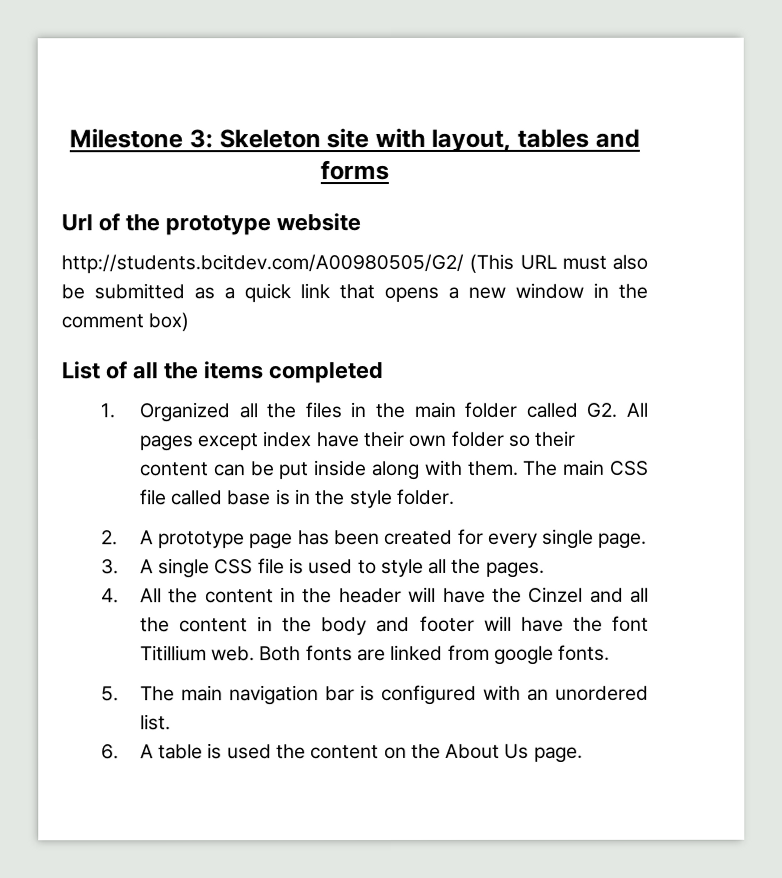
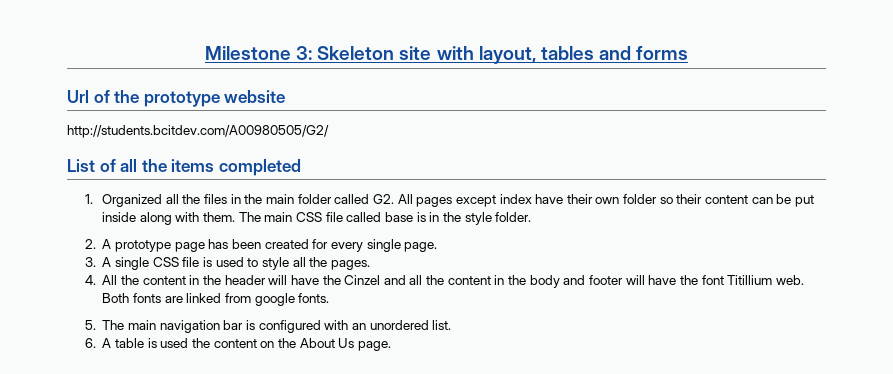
[469,253,648,273] [61,282,648,303] [61,312,190,332] (This URL must also be submitted as a quick link that opens a new window in the comment box) -> (329, 131) none

